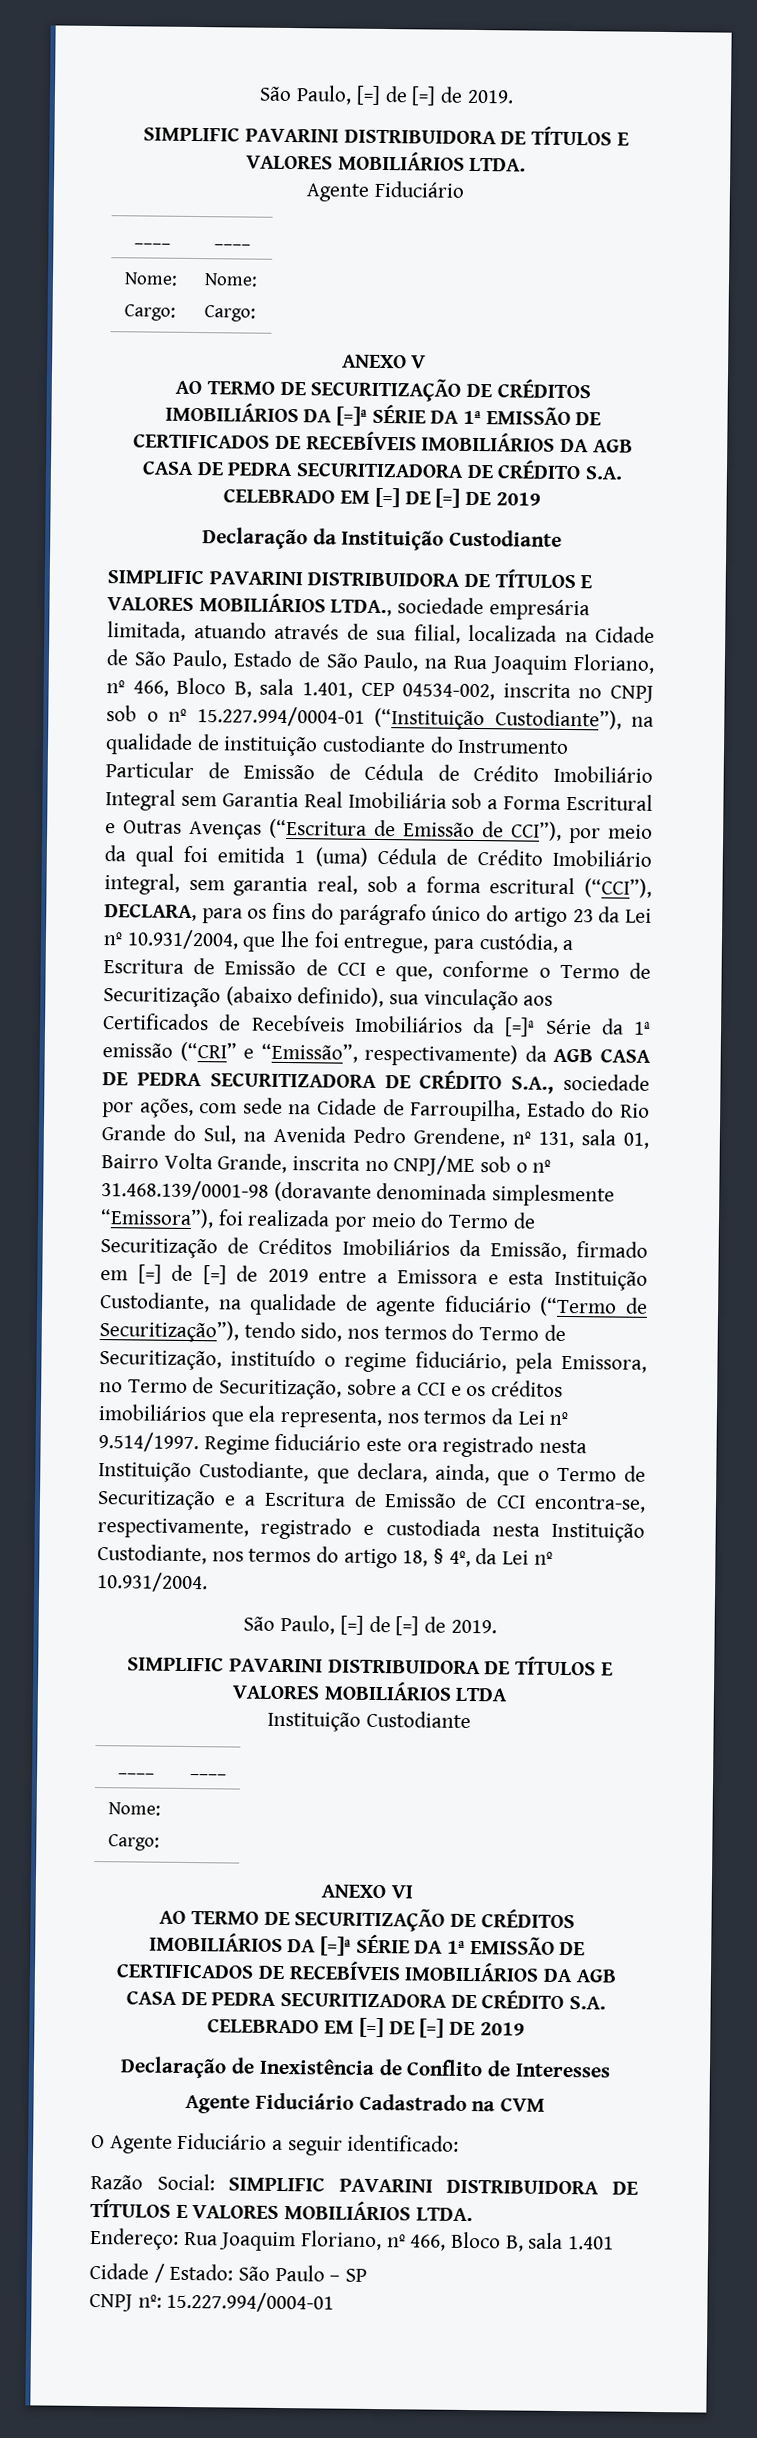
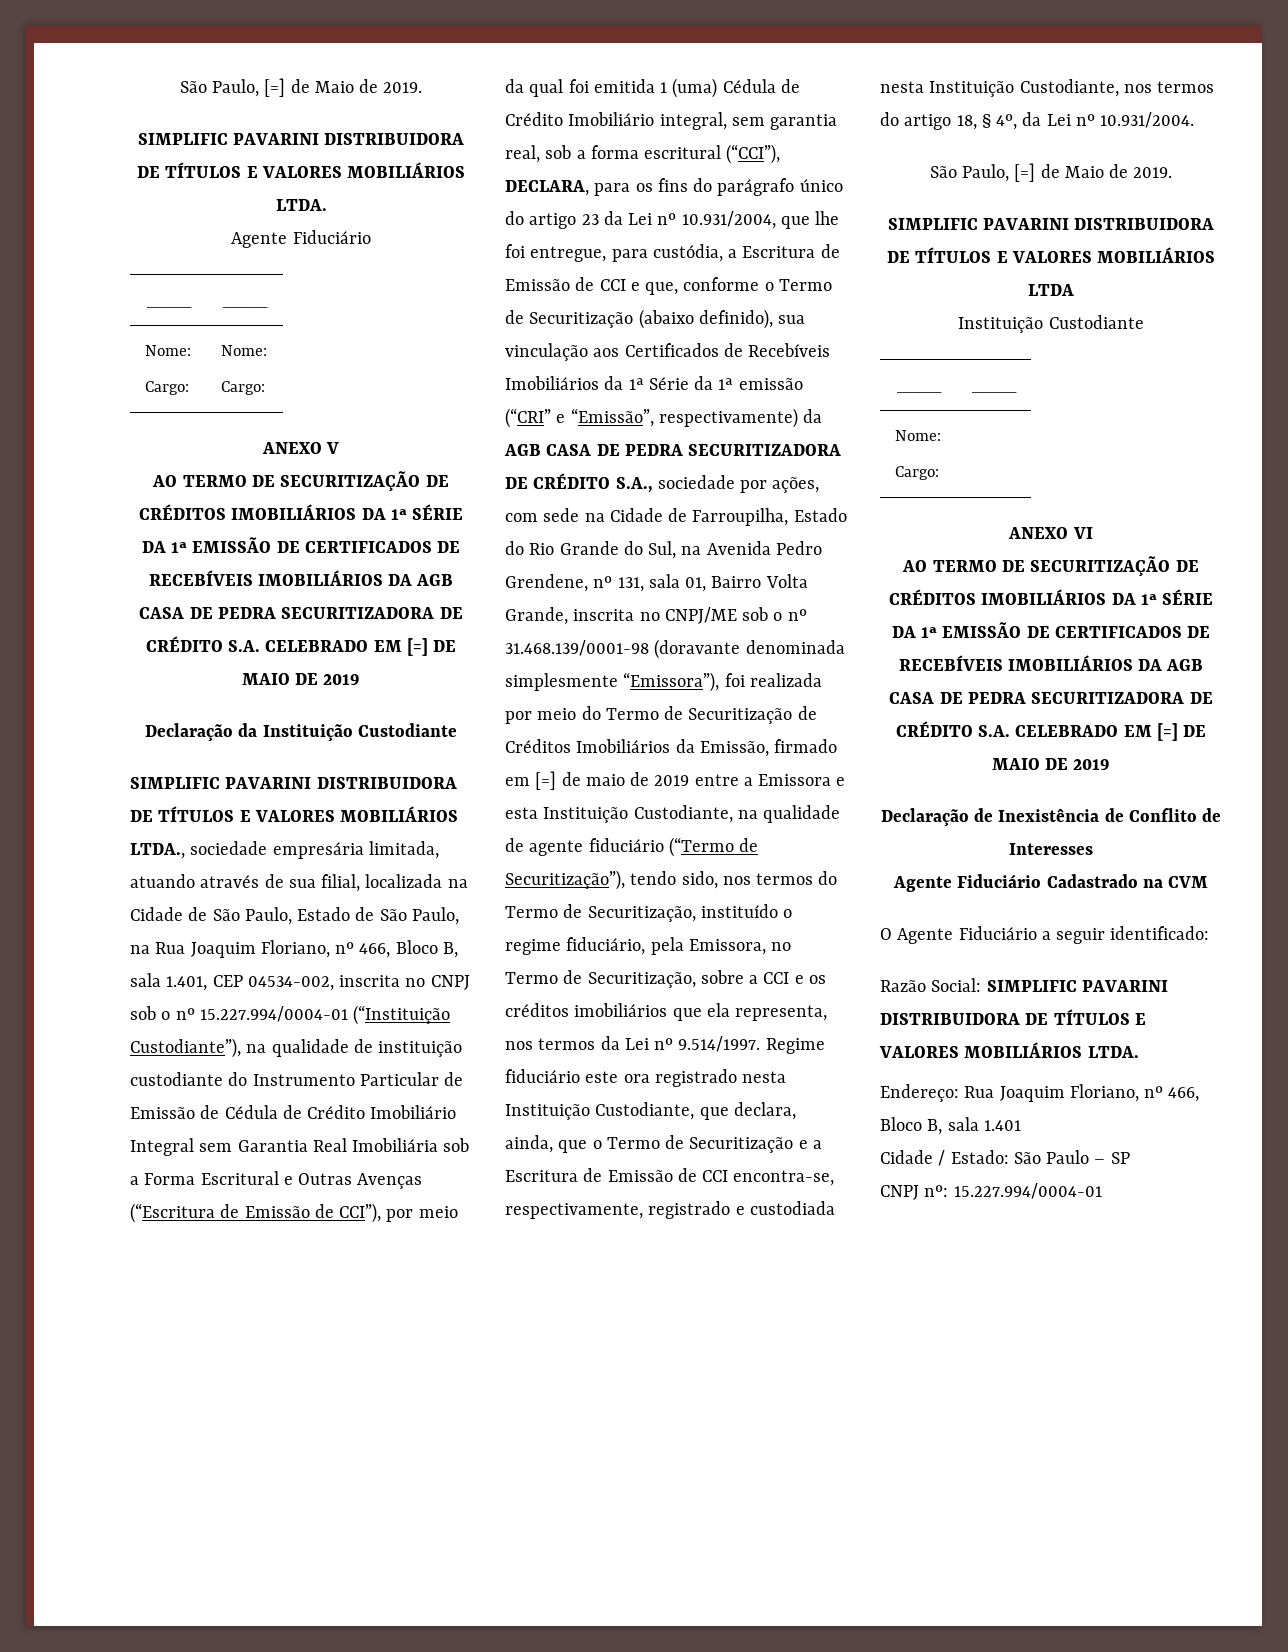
[259,85,437,106] São Paulo, [=] de [=] -> [179,78,354,97] São Paulo, [=] de Maio
[335,406,367,426] [=]ª -> [390,509,407,520] 1ª
[435,488,461,508] [=] -> [241,673,290,685] MAIO
[504,1017,536,1037] [=]ª -> [628,378,644,390] 1ª
[202,1265,227,1285] [=] -> [585,774,625,786] maio
[395,1616,420,1636] [=] -> [1064,166,1104,178] Maio
[319,1936,351,1956] [=]ª -> [1140,594,1157,605] 1ª
[419,2018,445,2038] [=] -> [991,758,1040,770] MAIO

